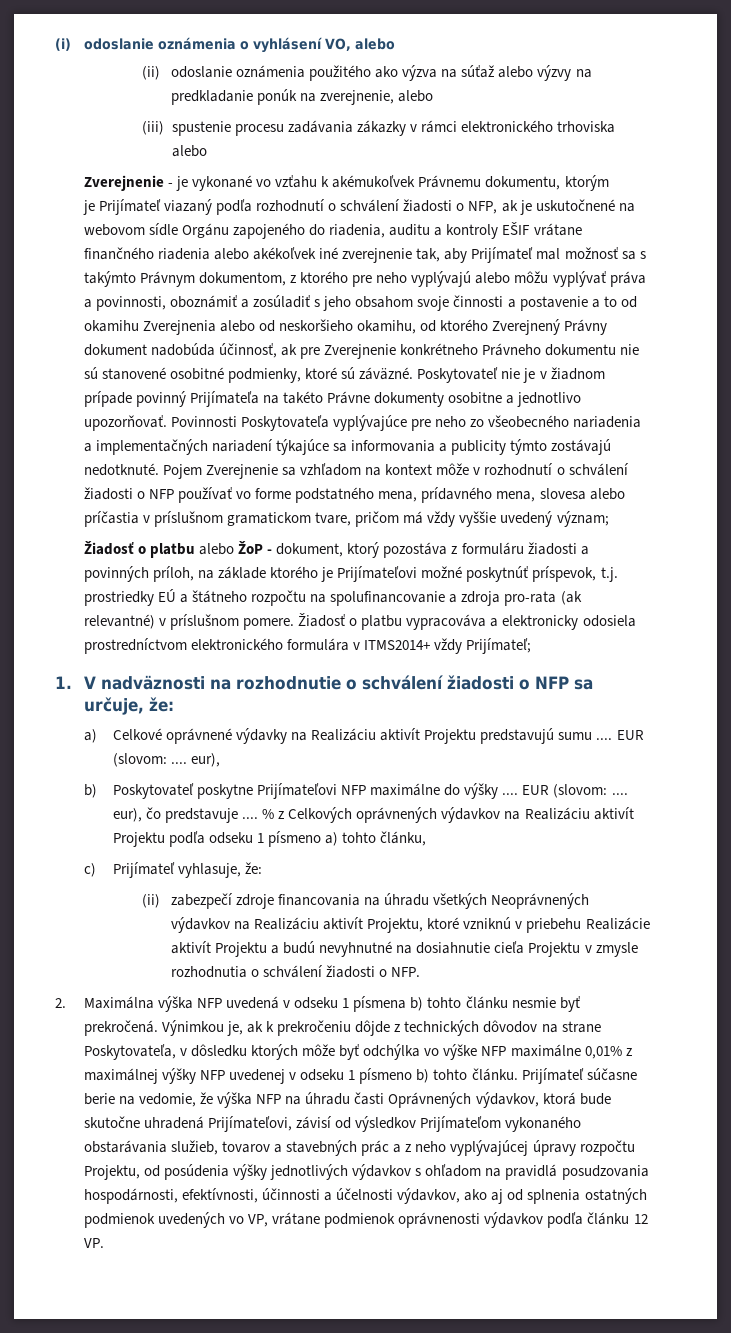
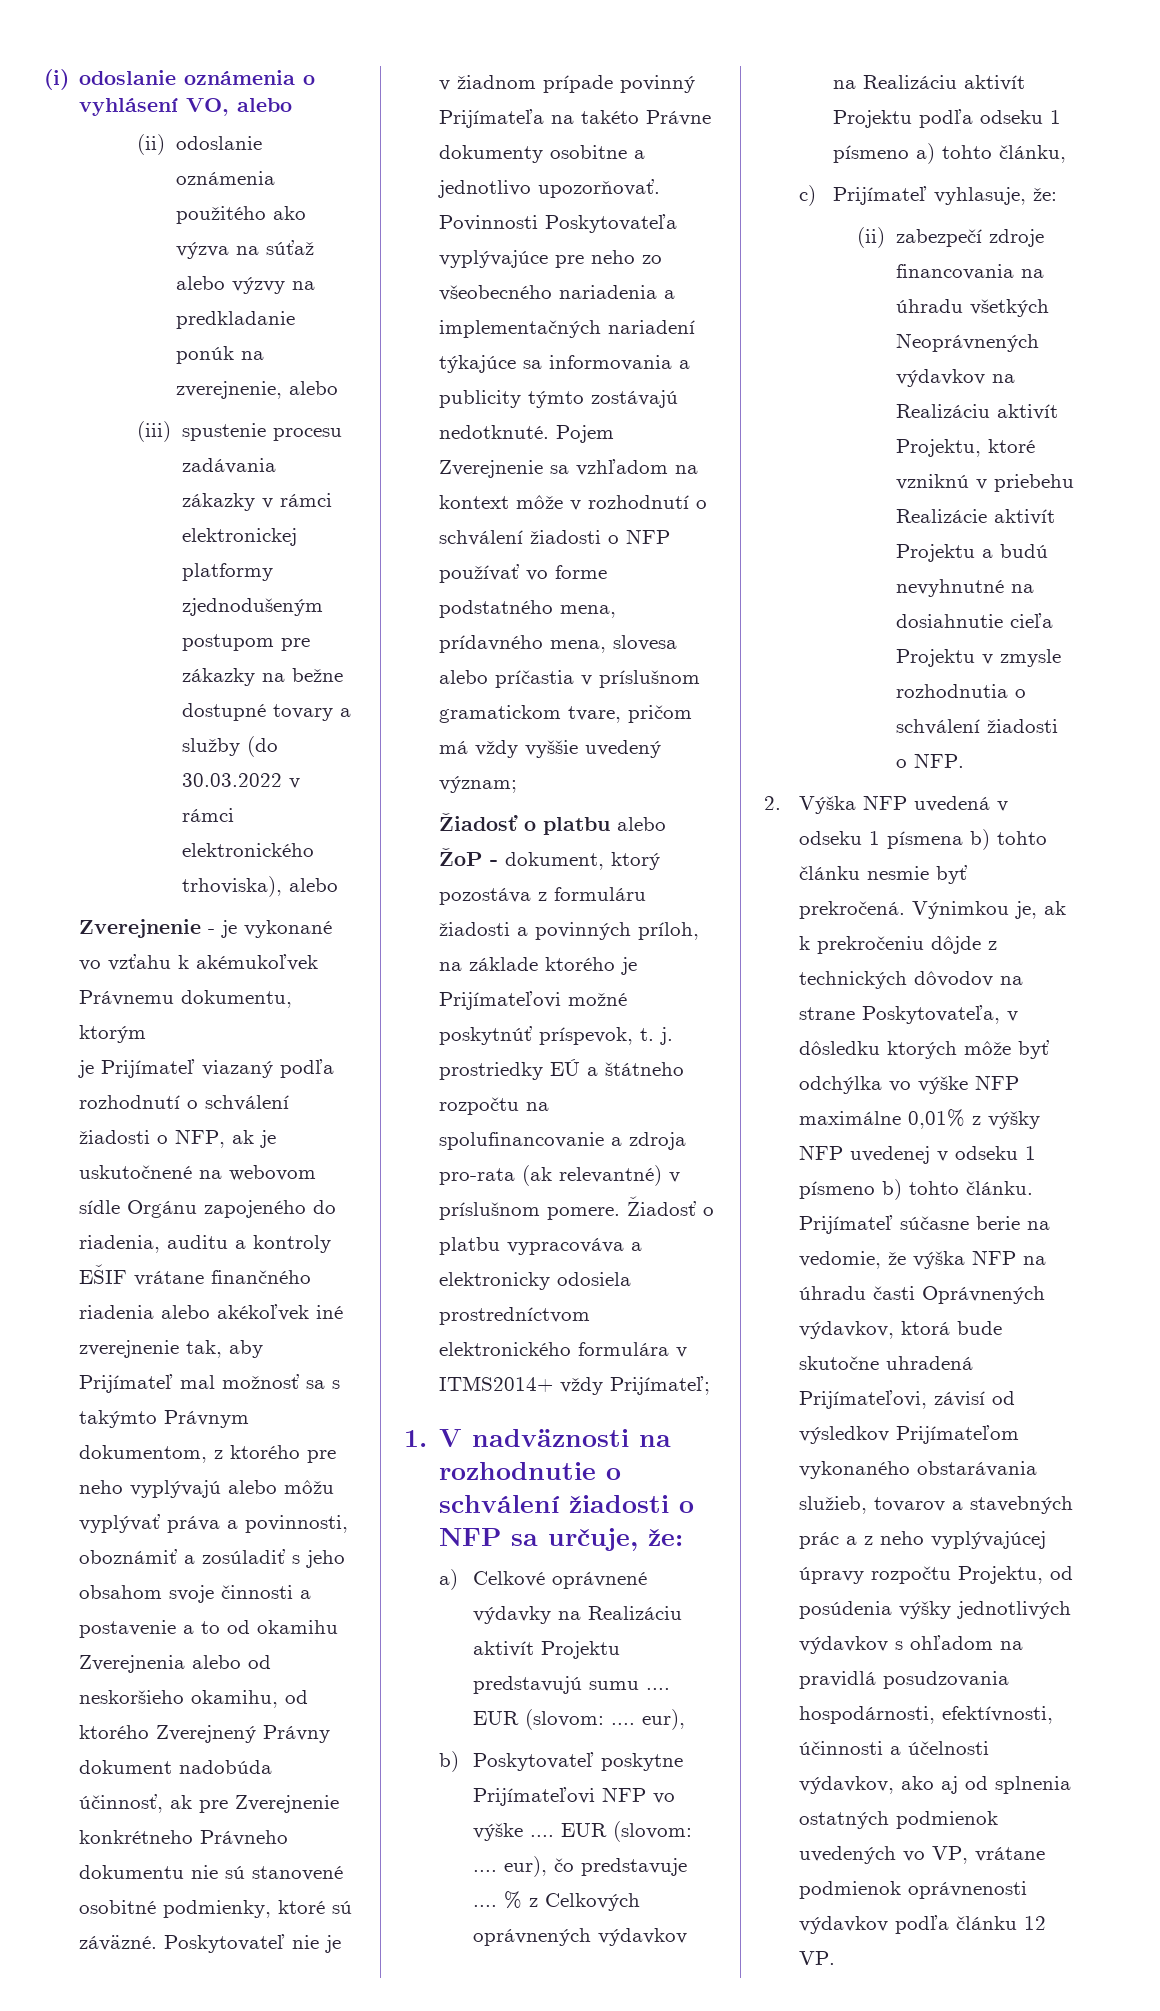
[460,120,615,133] elektronického trhoviska -> [181,528,297,546] [181,563,273,581] [181,598,323,616] [181,634,310,651] [181,668,343,686] [181,703,351,721] [181,736,278,757] [181,773,300,789] [181,808,234,822] [181,843,314,857] [181,876,282,897] elektronickej platformy zjednodušeným postupom pre zákazky na bežne dostupné tovary a služby (do 30.03.2022 v rámci elektronického trhoviska),
[600,567,618,582] t.j. -> [639,1027,673,1045] t. j.
[370,783,499,799] maximálne do výšky -> [653,1793,676,1804] [473,1823,524,1841] vo výške
[84,996,194,1012] Maximálna výška -> [798,796,856,814] Výška
[84,1068,159,1084] maximálnej -> (981, 1120) none

